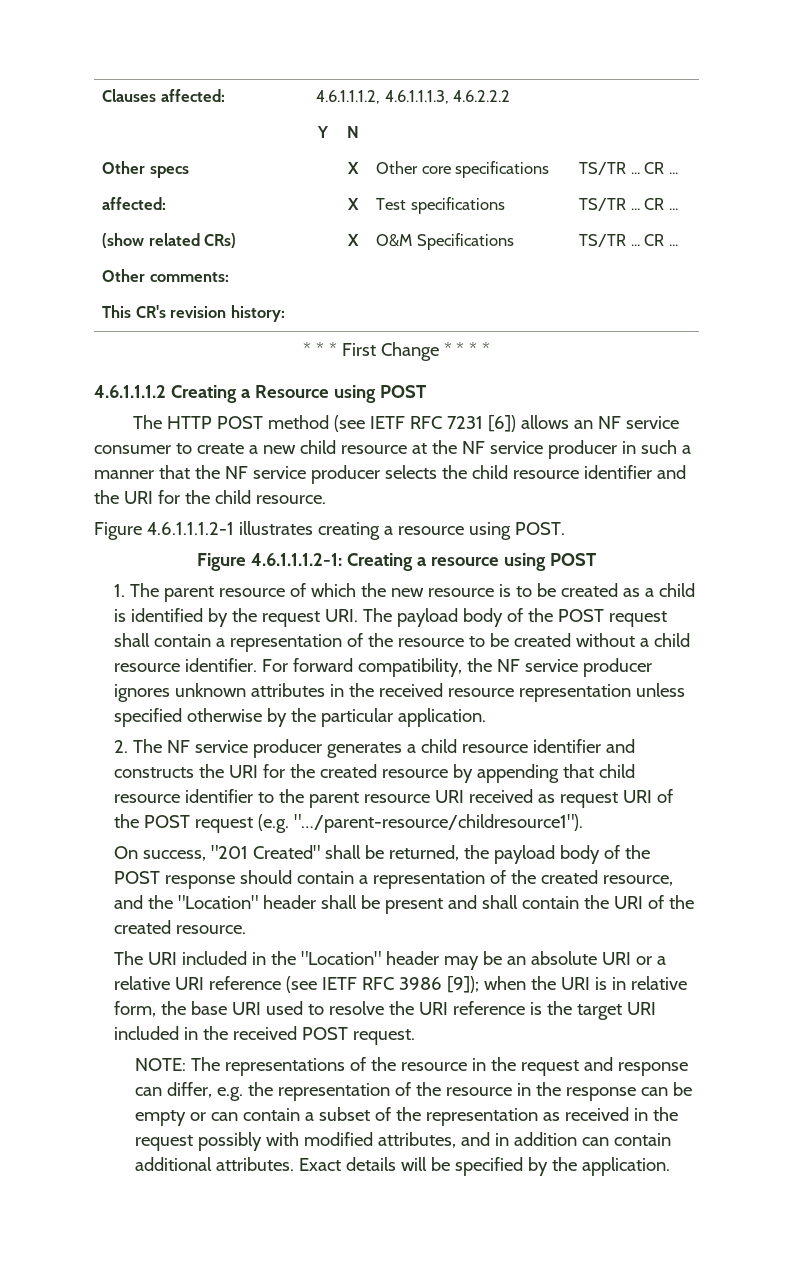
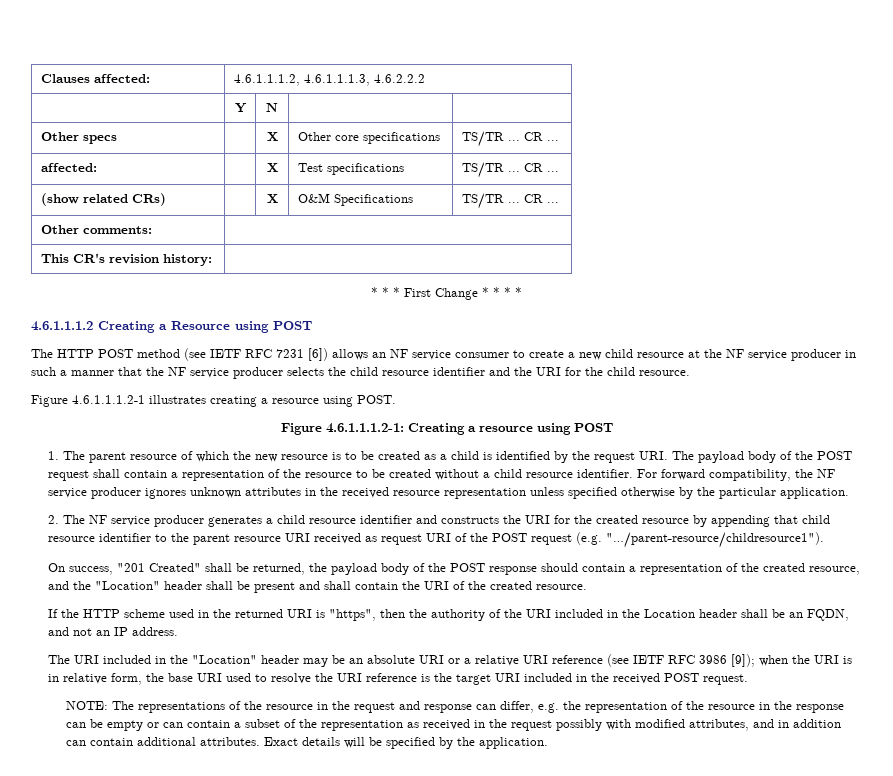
(247, 929) none -> [48,609,850,621] [48,627,179,636] // If the HTTP scheme used in the returned URI is "https", then the authority of the URI included in the Location header shall be an FQDN, and not an IP address.

